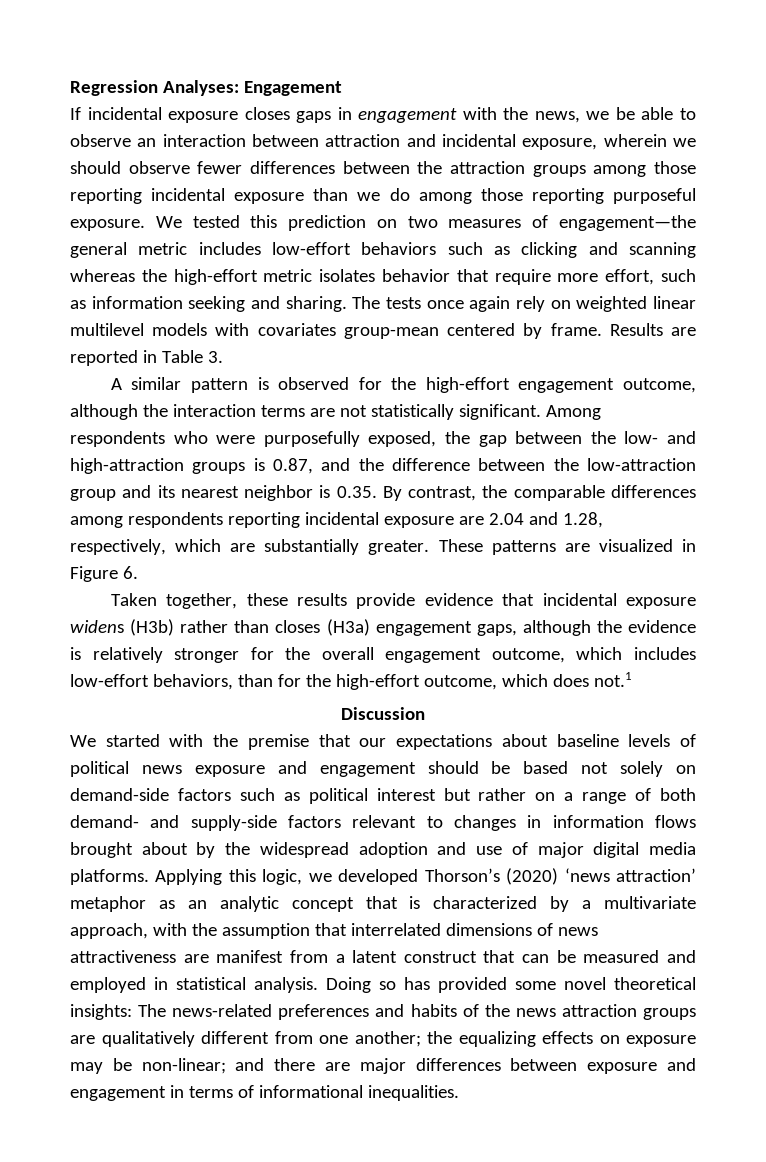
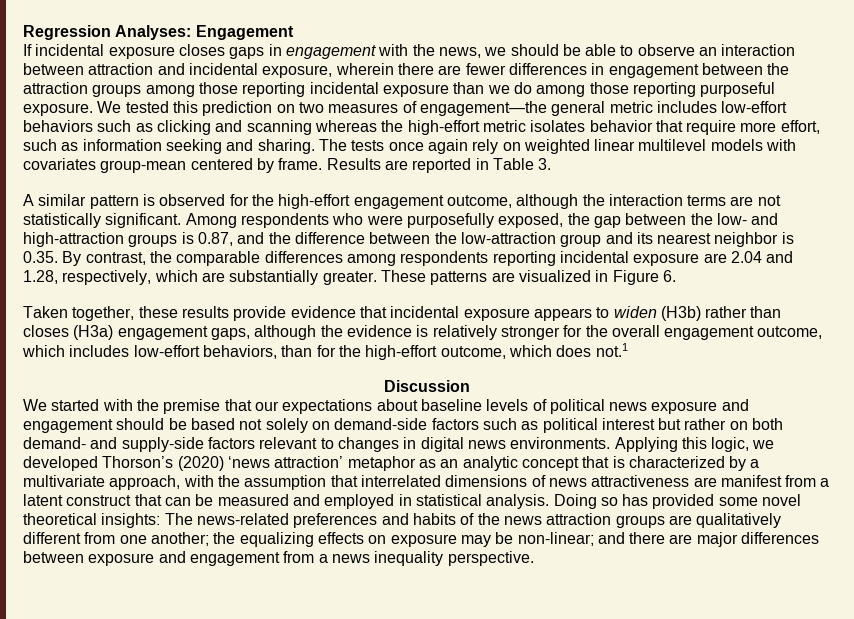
(610, 115) none -> [510,44,559,56] should
[673,138,696,147] [70,161,335,174] we should observe fewer differences -> [397,63,699,78] there are fewer differences in engagement
[70,620,124,633] widens -> [533,306,657,321] appears to widen
[564,788,652,804] a range of -> (748, 425) none
[552,815,696,828] [70,842,697,858] [70,869,149,885] information flows brought about by the widespread adoption and use of major digital media platforms. -> [420,437,611,452] digital news environments.
[169,1085,459,1101] in terms of informational inequalities. -> [283,551,534,566] from a news inequality perspective.

